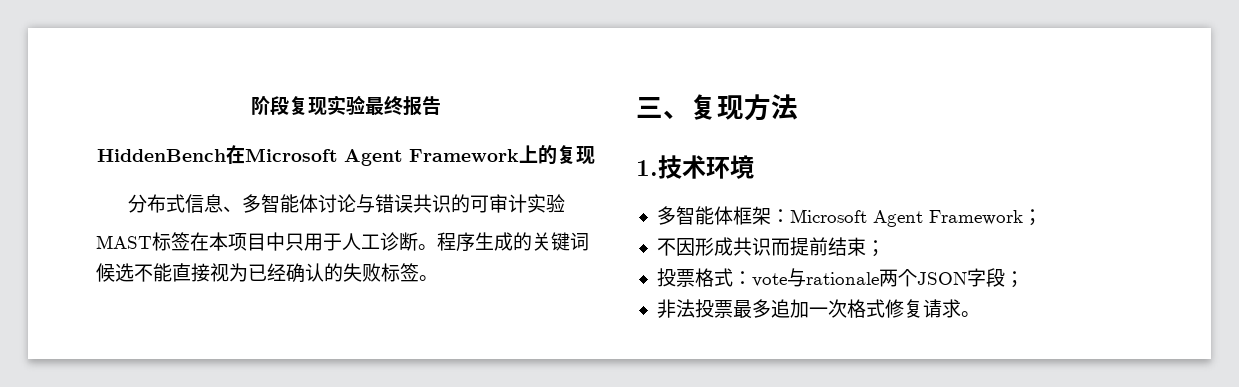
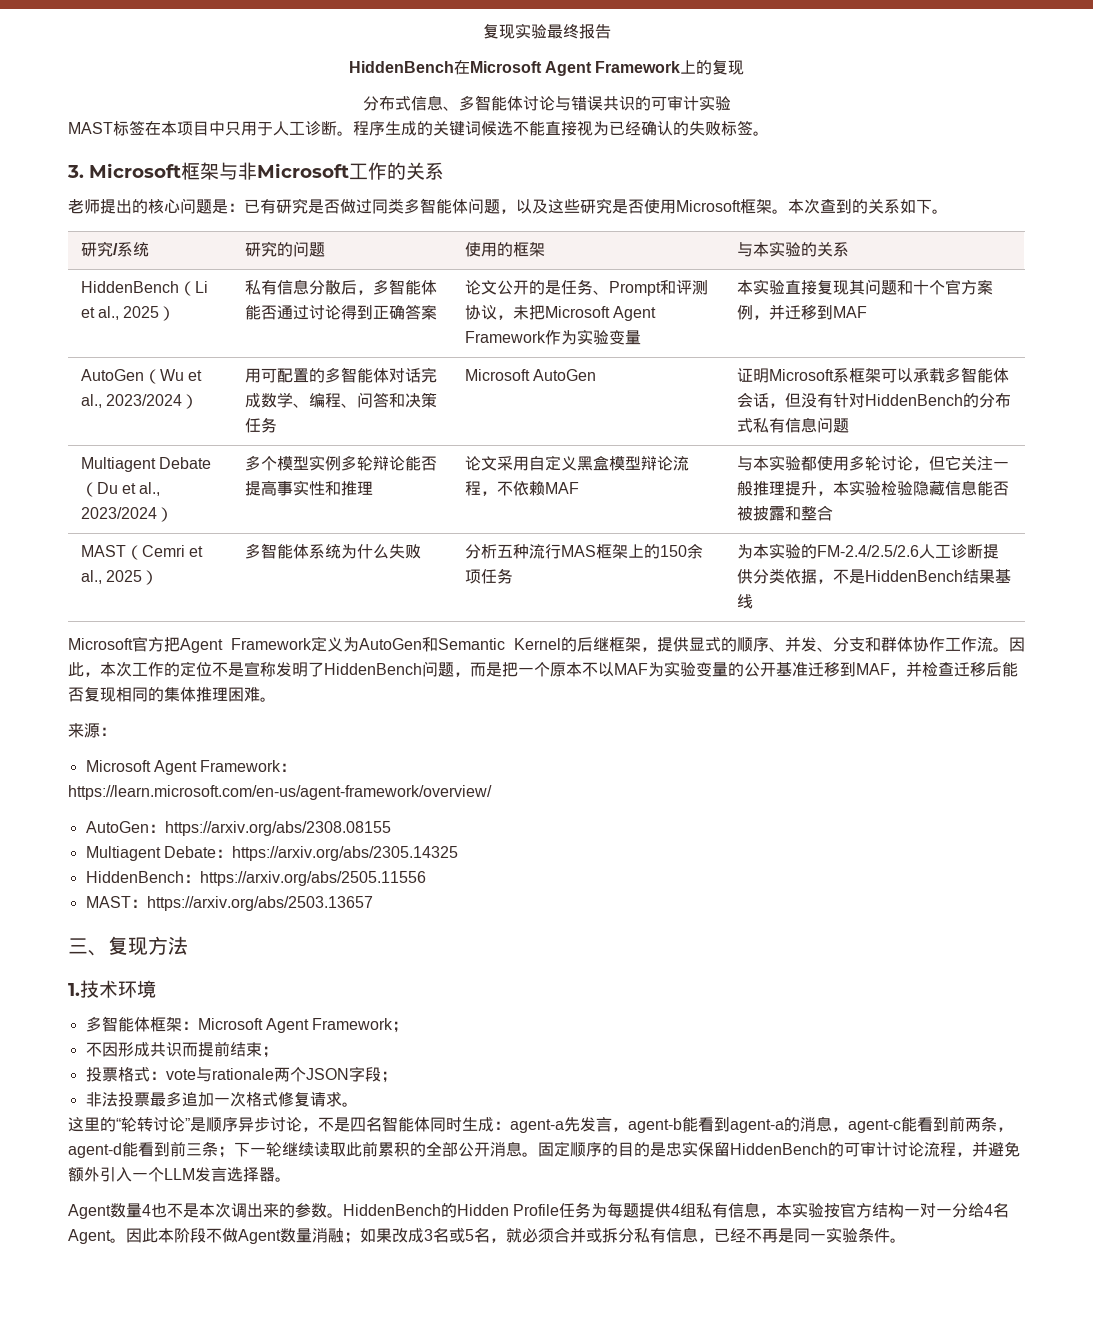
[251,95,289,115] 阶段 -> (482, 31) none
(438, 278) none -> [67,162,444,180] [68,198,948,214] [80,241,149,257] [244,241,325,257] [464,242,545,257] [736,241,849,257] [80,281,208,296] [80,306,176,321] [244,279,437,295] [244,304,437,320] [464,279,708,296] [464,305,656,321] [464,329,641,345] [736,279,993,295] [736,304,867,320] [80,369,202,384] [80,394,198,409] [244,367,437,383] [244,392,437,408] [244,417,277,433] [464,369,596,381] [736,367,1009,383] [736,392,1011,408] [736,417,849,433] [80,457,211,472] [80,482,161,497] [80,507,173,522] [244,455,437,471] [244,480,373,496] [464,455,689,471] [464,481,579,496] [736,455,1009,471] [736,480,1009,496] [736,505,833,521] [80,545,203,560] [80,570,158,585] [244,543,421,559] [464,544,703,559] [464,568,513,584] [736,543,999,559] [736,568,1011,584] [736,594,753,609] [68,636,1025,653] [68,661,1018,677] [68,687,276,702] [68,723,116,738] [85,760,297,775] [68,785,492,800] [85,821,391,836] [85,846,458,861] [85,871,426,886] [85,896,373,911] // 3. Microsoft框架与非Microsoft工作的关系 // 老师提出的核心问题是：已有研究是否做过同类多智能体问题，以及这些研究是否使用Microsoft框架。本次查到的关系如下。 // 研究/系统 | 研究的问题 | 使用的框架 | 与本实验的关系 // HiddenBench（Li et al., 2025） | 私有信息分散后，多智能体能否通过讨论得到正确答案 | 论文公开的是任务、Prompt和评测协议，未把Microsoft Agent Framework作为实验变量 | 本实验直接复现其问题和十个官方案例，并迁移到MAF // AutoGen（Wu et al., 2023/2024） | 用可配置的多智能体对话完成数学、编程、问答和决策任务 | Microsoft AutoGen | 证明Microsoft系框架可以承载多智能体会话，但没有针对HiddenBench的分布式私有信息问题 // Multiagent Debate（Du et al., 2023/2024） | 多个模型实例多轮辩论能否提高事实性和推理 | 论文采用自定义黑盒模型辩论流程，不依赖MAF | 与本实验都使用多轮讨论，但它关注一般推理提升，本实验检验隐藏信息能否被披露和整合 // MAST（Cemri et al., 2025） | 多智能体系统为什么失败 | 分析五种流行MAS框架上的150余项任务 | 为本实验的FM-2.4/2.5/2.6人工诊断提供分类依据，不是HiddenBench结果基线 // Microsoft官方把Agent Framework定义为AutoGen和Semantic Kernel的后继框架，提供显式的顺序、并发、分支和群体协作工作流。因此，本次工作的定位不是宣称发明了HiddenBench问题，而是把一个原本不以MAF为实验变量的公开基准迁移到MAF，并检查迁移后能否复现相同的集体推理困难。 // 来源： // Microsoft Agent Framework： // https://learn.microsoft.com/en-us/agent-framework/overview/ // AutoGen：https://arxiv.org/abs/2308.08155 // Multiagent Debate：https://arxiv.org/abs/2305.14325 // HiddenBench：https://arxiv.org/abs/2505.11556 // MAST：https://arxiv.org/abs/2503.13657
(980, 314) none -> [68,1116,1013,1133] [68,1141,1020,1158] [68,1167,291,1182] [68,1202,1010,1219] [68,1227,906,1244] // 这里的“轮转讨论”是顺序异步讨论，不是四名智能体同时生成：agent-a先发言，agent-b能看到agent-a的消息，agent-c能看到前两条，agent-d能看到前三条；下一轮继续读取此前累积的全部公开消息。固定顺序的目的是忠实保留HiddenBench的可审计讨论流程，并避免额外引入一个LLM发言选择器。 // Agent数量4也不是本次调出来的参数。HiddenBench的Hidden Profile任务为每题提供4组私有信息，本实验按官方结构一对一分给4名Agent。因此本阶段不做Agent数量消融；如果改成3名或5名，就必须合并或拆分私有信息，已经不再是同一实验条件。

